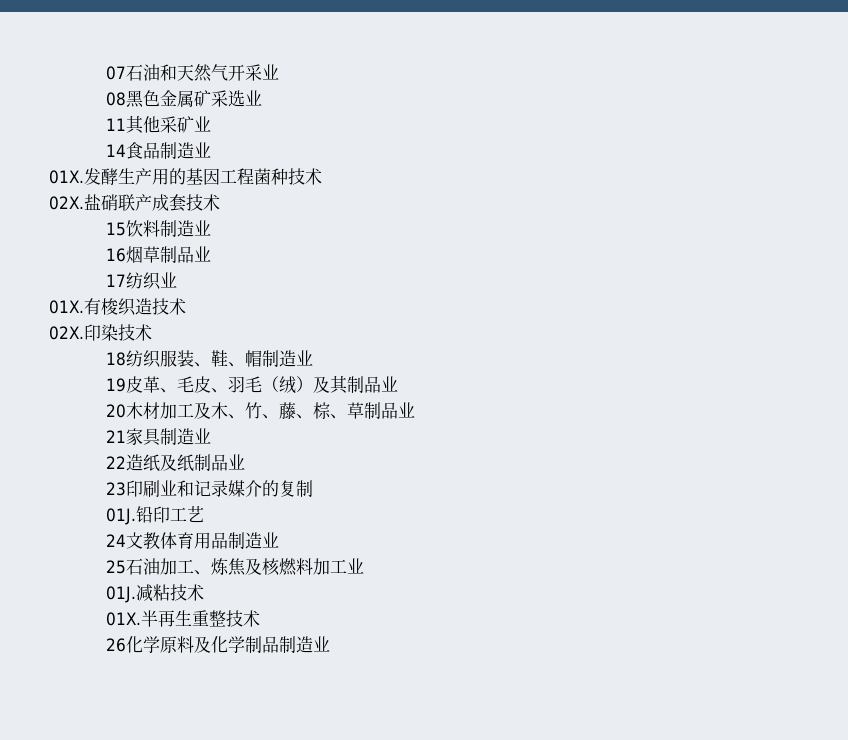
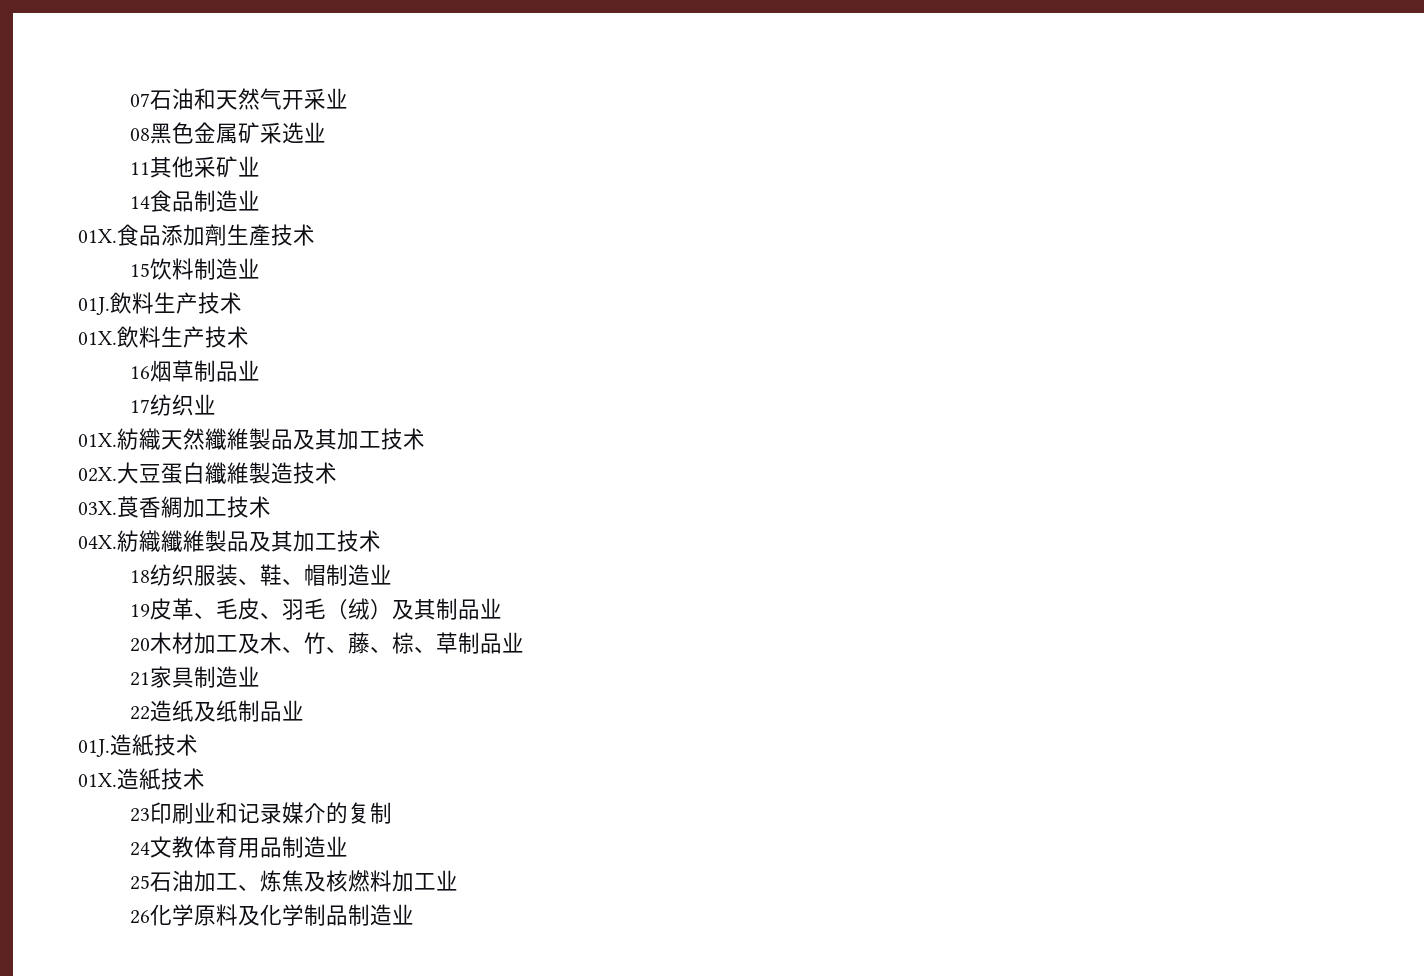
[84,168,322,185] [49,194,186,212] 发酵生产用的基因工程菌种技术 // 02X.盐硝联产成套 -> [117,224,271,246] 食品添加劑生產
(212, 228) none -> [78,292,242,315] [78,326,249,348] // 01J.飲料生产技术 // 01X.飲料生产技术
[84,298,186,316] [49,324,118,341] 有梭织造技术 // 02X.印染 -> [117,428,425,450] [78,462,337,484] [78,496,271,518] [78,530,337,552] 紡織天然纖維製品及其加工技术 // 02X.大豆蛋白纖維製造技术 // 03X.莨香綢加工技术 // 04X.紡織纖維製品及其加工
(246, 462) none -> [78,734,198,757] [78,768,205,791] // 01J.造紙技术 // 01X.造紙技术
[106,506,205,525] // 01J.铅印工艺 -> (393, 813) none
[106,584,205,603] [106,610,261,627] // 01J.减粘技术 // 01X.半再生重整技术 -> (459, 880) none

